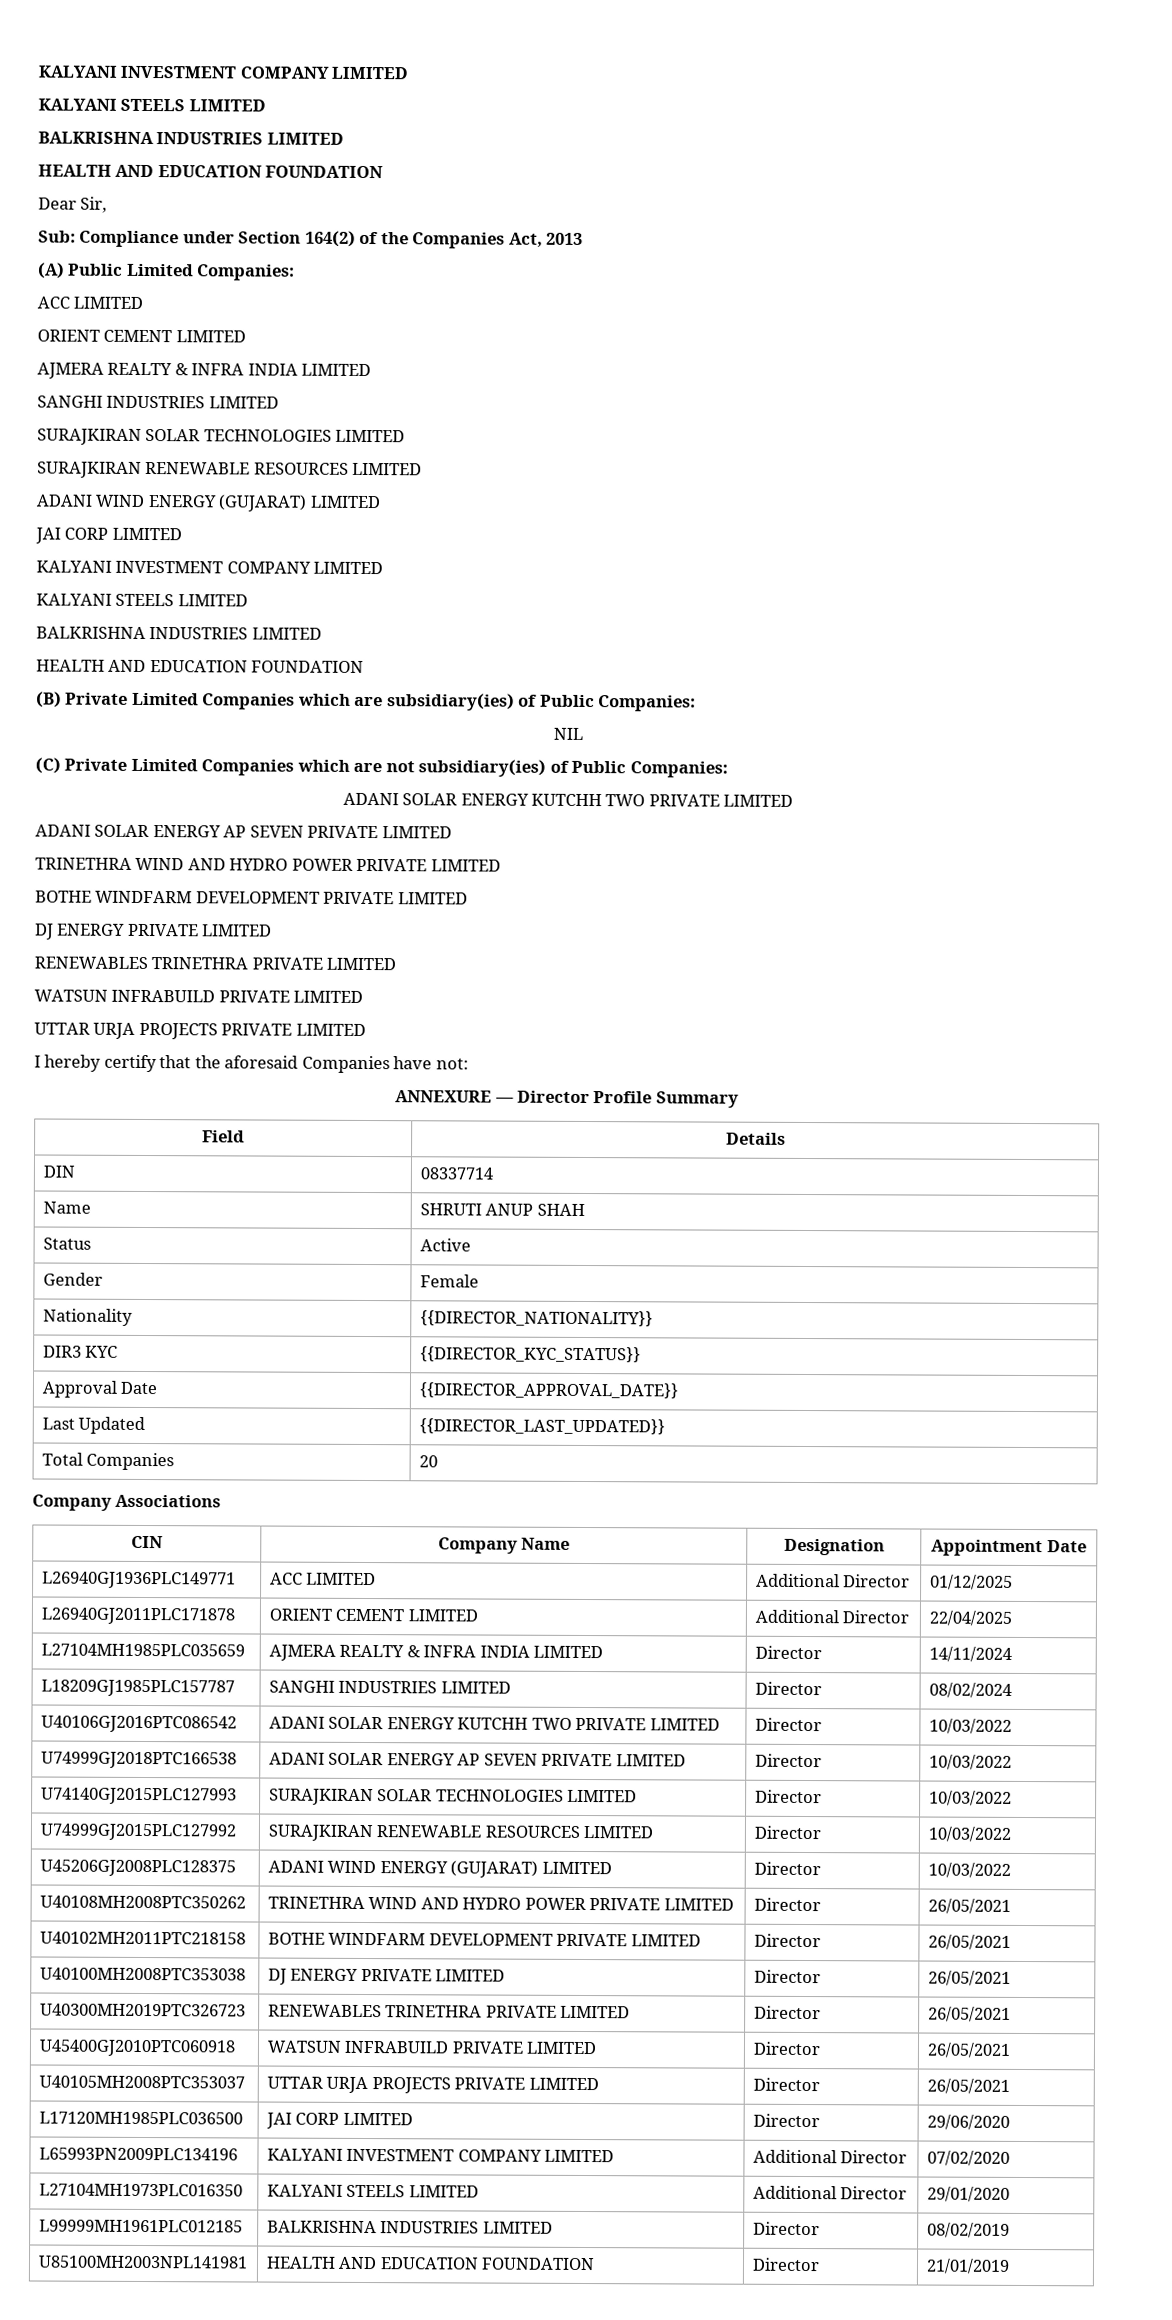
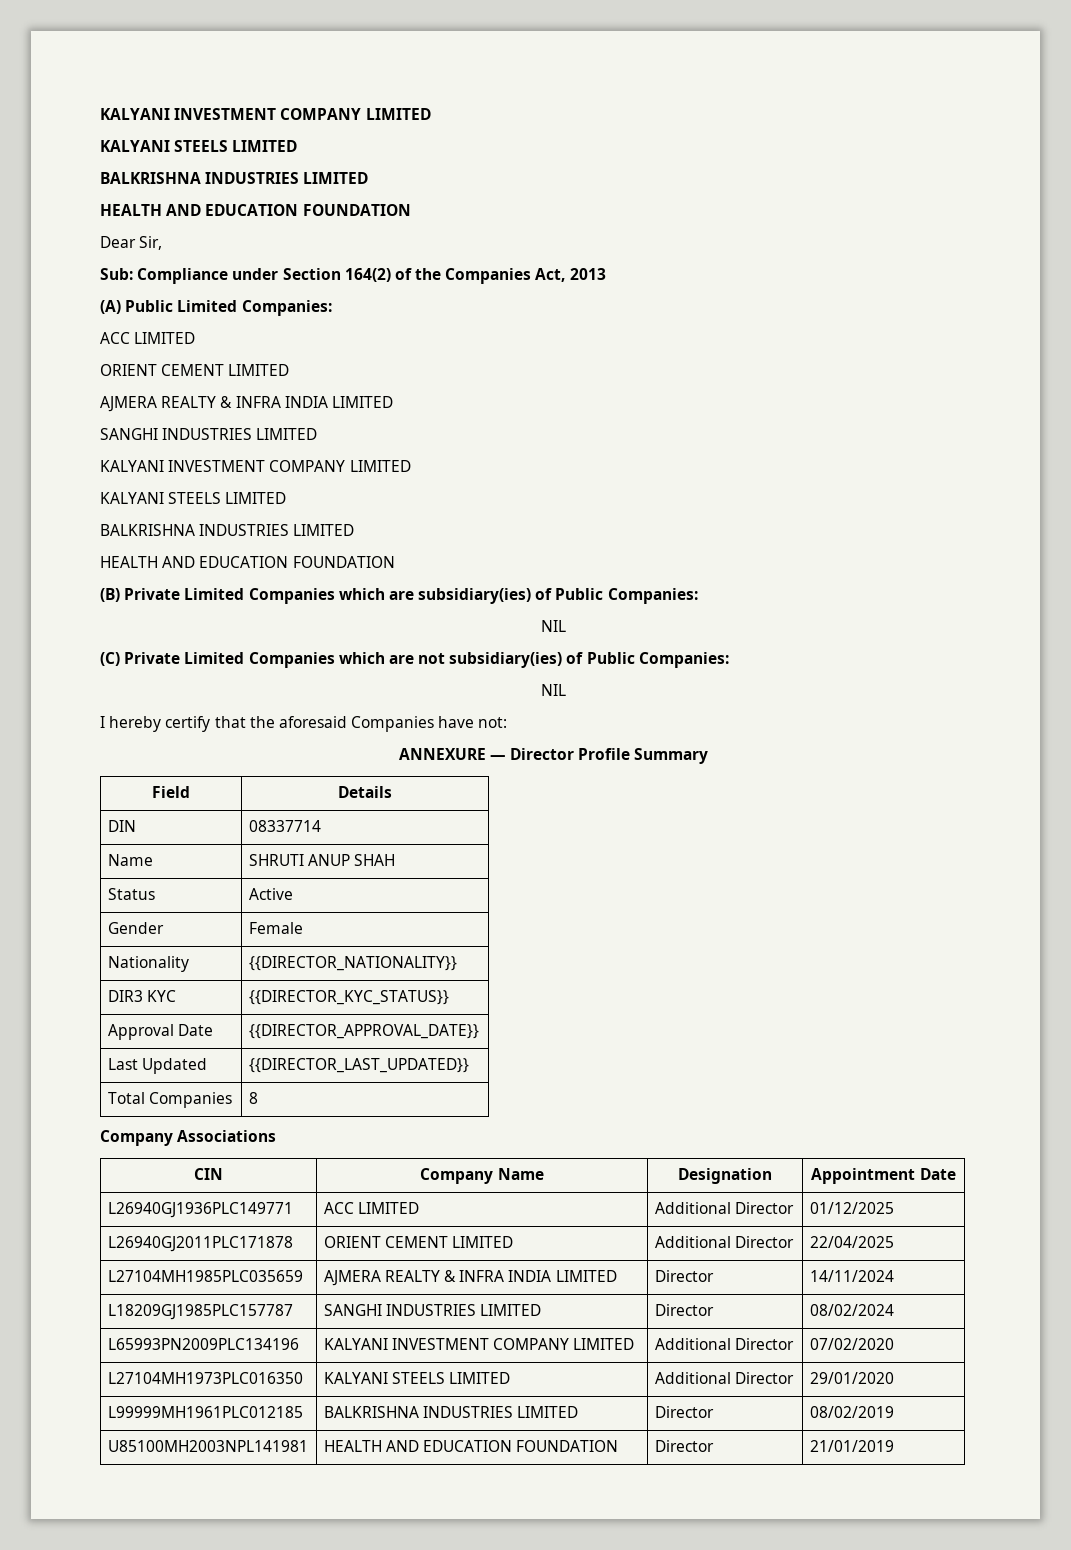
[37,428,406,445] [37,461,423,478] [36,494,381,512] [35,527,182,544] // SURAJKIRAN SOLAR TECHNOLOGIES LIMITED // SURAJKIRAN RENEWABLE RESOURCES LIMITED // ADANI WIND ENERGY (GUJARAT) LIMITED // JAI CORP LIMITED -> (318, 434) none
[342,792,794,807] [35,824,452,839] [35,857,501,872] [35,890,468,905] [34,923,273,940] [34,956,397,971] [34,989,364,1003] [34,1022,366,1040] ADANI SOLAR ENERGY KUTCHH TWO PRIVATE LIMITED // ADANI SOLAR ENERGY AP SEVEN PRIVATE LIMITED // TRINETHRA WIND AND HYDRO POWER PRIVATE LIMITED // BOTHE WINDFARM DEVELOPMENT PRIVATE LIMITED // DJ ENERGY PRIVATE LIMITED // RENEWABLES TRINETHRA PRIVATE LIMITED // WATSUN INFRABUILD PRIVATE LIMITED // UTTAR URJA PROJECTS PRIVATE LIMITED -> [541,684,566,696] NIL
[418,1455,438,1468] 20 -> [248,1092,258,1104] 8
[40,1715,237,1733] [268,1716,720,1731] [754,1717,822,1732] [928,1718,1012,1734] [40,1751,237,1769] [268,1752,686,1767] [754,1753,822,1768] [928,1754,1012,1770] [40,1787,237,1805] [268,1788,638,1806] [754,1789,822,1804] [928,1790,1012,1806] [39,1823,236,1841] [267,1824,654,1842] [753,1825,821,1840] [927,1826,1011,1842] [39,1859,236,1877] [267,1860,612,1878] [753,1861,821,1876] [927,1862,1011,1878] [39,1895,246,1909] [267,1896,734,1911] [753,1897,821,1912] [927,1898,1011,1914] [39,1931,246,1945] [267,1932,701,1947] [753,1933,821,1948] [927,1934,1011,1950] [39,1967,246,1981] [267,1968,506,1985] [753,1969,821,1984] [927,1970,1011,1986] [39,2003,246,2017] [267,2004,631,2019] [753,2005,821,2020] [927,2006,1011,2022] [38,2039,236,2057] [266,2040,597,2055] [752,2041,820,2056] [926,2042,1010,2058] [38,2075,245,2089] [266,2076,599,2094] [752,2077,820,2092] [926,2078,1010,2094] [38,2111,243,2125] [265,2112,413,2129] [752,2113,820,2128] [926,2114,1010,2130] // U40106GJ2016PTC086542 | ADANI SOLAR ENERGY KUTCHH TWO PRIVATE LIMITED | Director | 10/03/2022 // U74999GJ2018PTC166538 | ADANI SOLAR ENERGY AP SEVEN PRIVATE LIMITED | Director | 10/03/2022 // U74140GJ2015PLC127993 | SURAJKIRAN SOLAR TECHNOLOGIES LIMITED | Director | 10/03/2022 // U74999GJ2015PLC127992 | SURAJKIRAN RENEWABLE RESOURCES LIMITED | Director | 10/03/2022 // U45206GJ2008PLC128375 | ADANI WIND ENERGY (GUJARAT) LIMITED | Director | 10/03/2022 // U40108MH2008PTC350262 | TRINETHRA WIND AND HYDRO POWER PRIVATE LIMITED | Director | 26/05/2021 // U40102MH2011PTC218158 | BOTHE WINDFARM DEVELOPMENT PRIVATE LIMITED | Director | 26/05/2021 // U40100MH2008PTC353038 | DJ ENERGY PRIVATE LIMITED | Director | 26/05/2021 // U40300MH2019PTC326723 | RENEWABLES TRINETHRA PRIVATE LIMITED | Director | 26/05/2021 // U45400GJ2010PTC060918 | WATSUN INFRABUILD PRIVATE LIMITED | Director | 26/05/2021 // U40105MH2008PTC353037 | UTTAR URJA PROJECTS PRIVATE LIMITED | Director | 26/05/2021 // L17120MH1985PLC036500 | JAI CORP LIMITED | Director | 29/06/2020 -> (894, 1310) none

